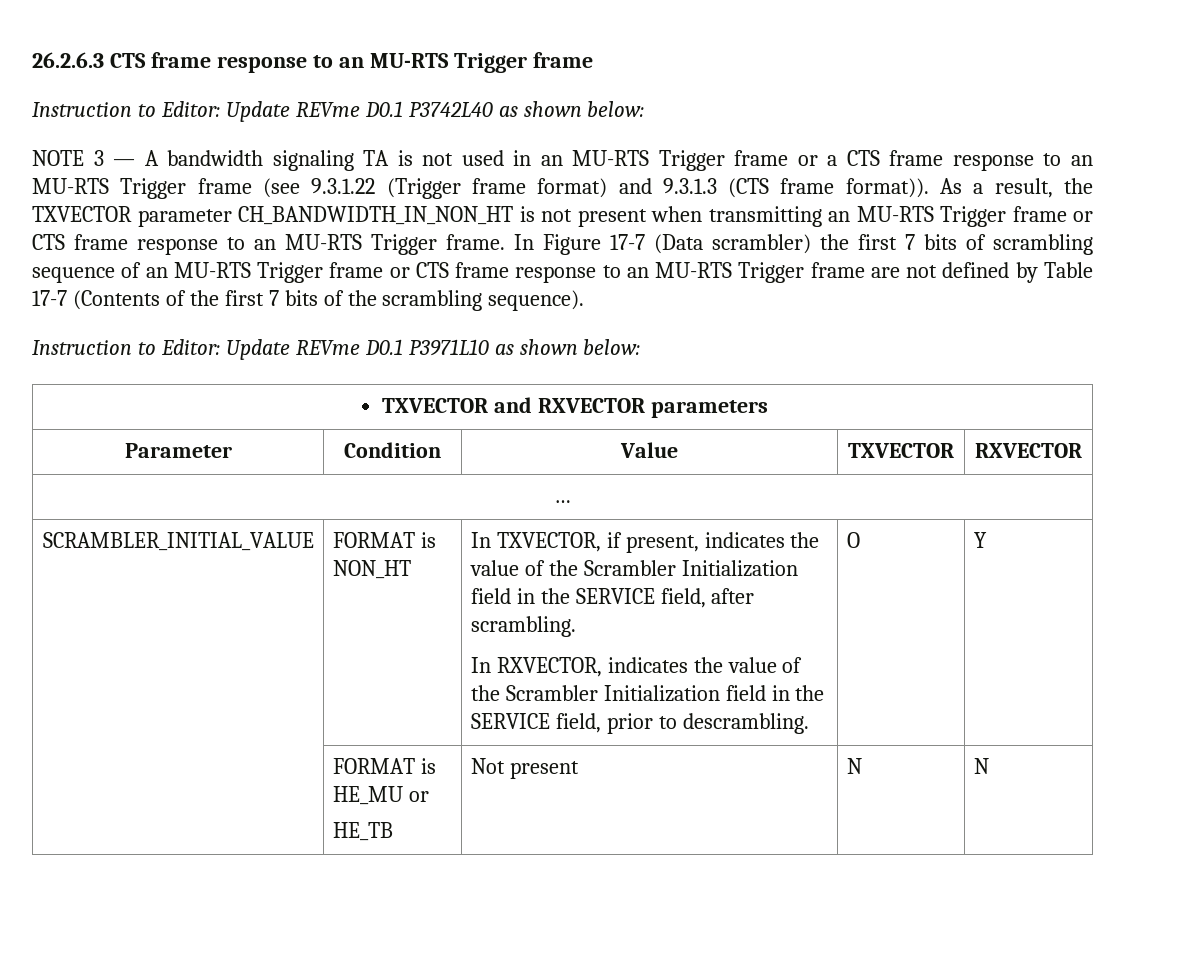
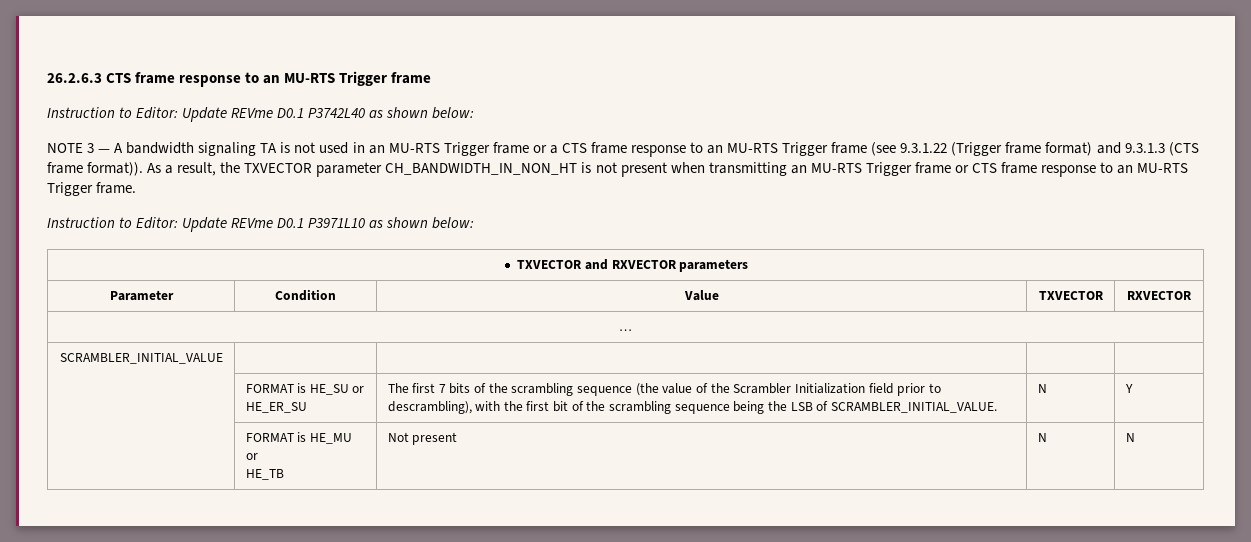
[514,234,1093,255] [32,262,1094,283] [32,290,585,311] In Figure 17-7 (Data scrambler) the first 7 bits of scrambling sequence of an MU-RTS Trigger frame or CTS frame response to an MU-RTS Trigger frame are not defined by Table 17-7 (Contents of the first 7 bits of the scrambling sequence). -> (137, 188) none
[332,532,436,548] [332,560,411,579] [470,532,820,553] [469,560,798,577] [470,588,755,608] [470,616,576,637] [470,657,803,677] [470,685,825,702] [470,713,809,734] [846,532,860,548] FORMAT is NON_HT | In TXVECTOR, if present, indicates the value of the Scrambler Initialization field in the SERVICE field, after scrambling. // In RXVECTOR, indicates the value of the Scrambler Initialization field in the SERVICE field, prior to descrambling. | O -> [245,383,365,395] [245,402,307,413] [387,383,941,396] [387,401,997,414] [1037,384,1047,393] | | | // | FORMAT is HE_SU or HE_ER_SU | The first 7 bits of the scrambling sequence (the value of the Scrambler Initialization field prior to descrambling), with the first bit of the scrambling sequence being the LSB of SCRAMBLER_INITIAL_VALUE. | N

